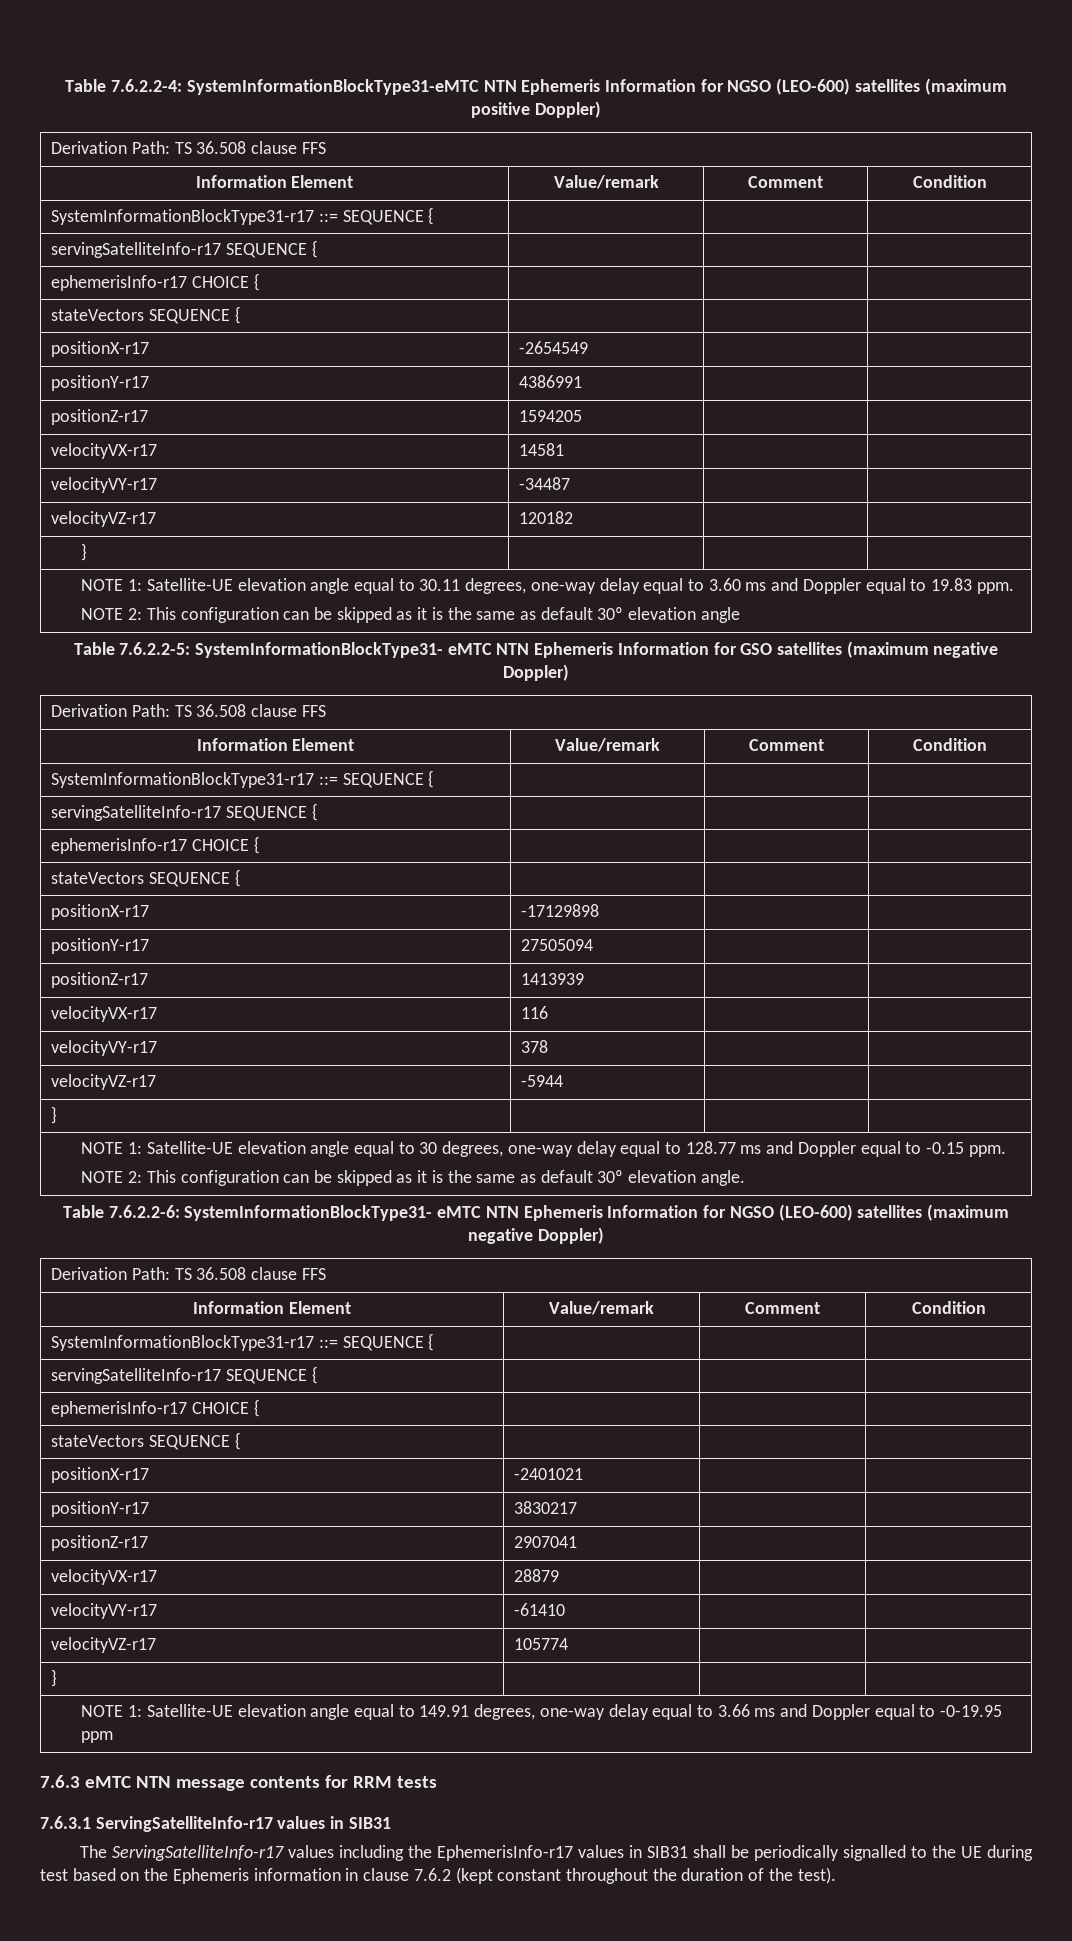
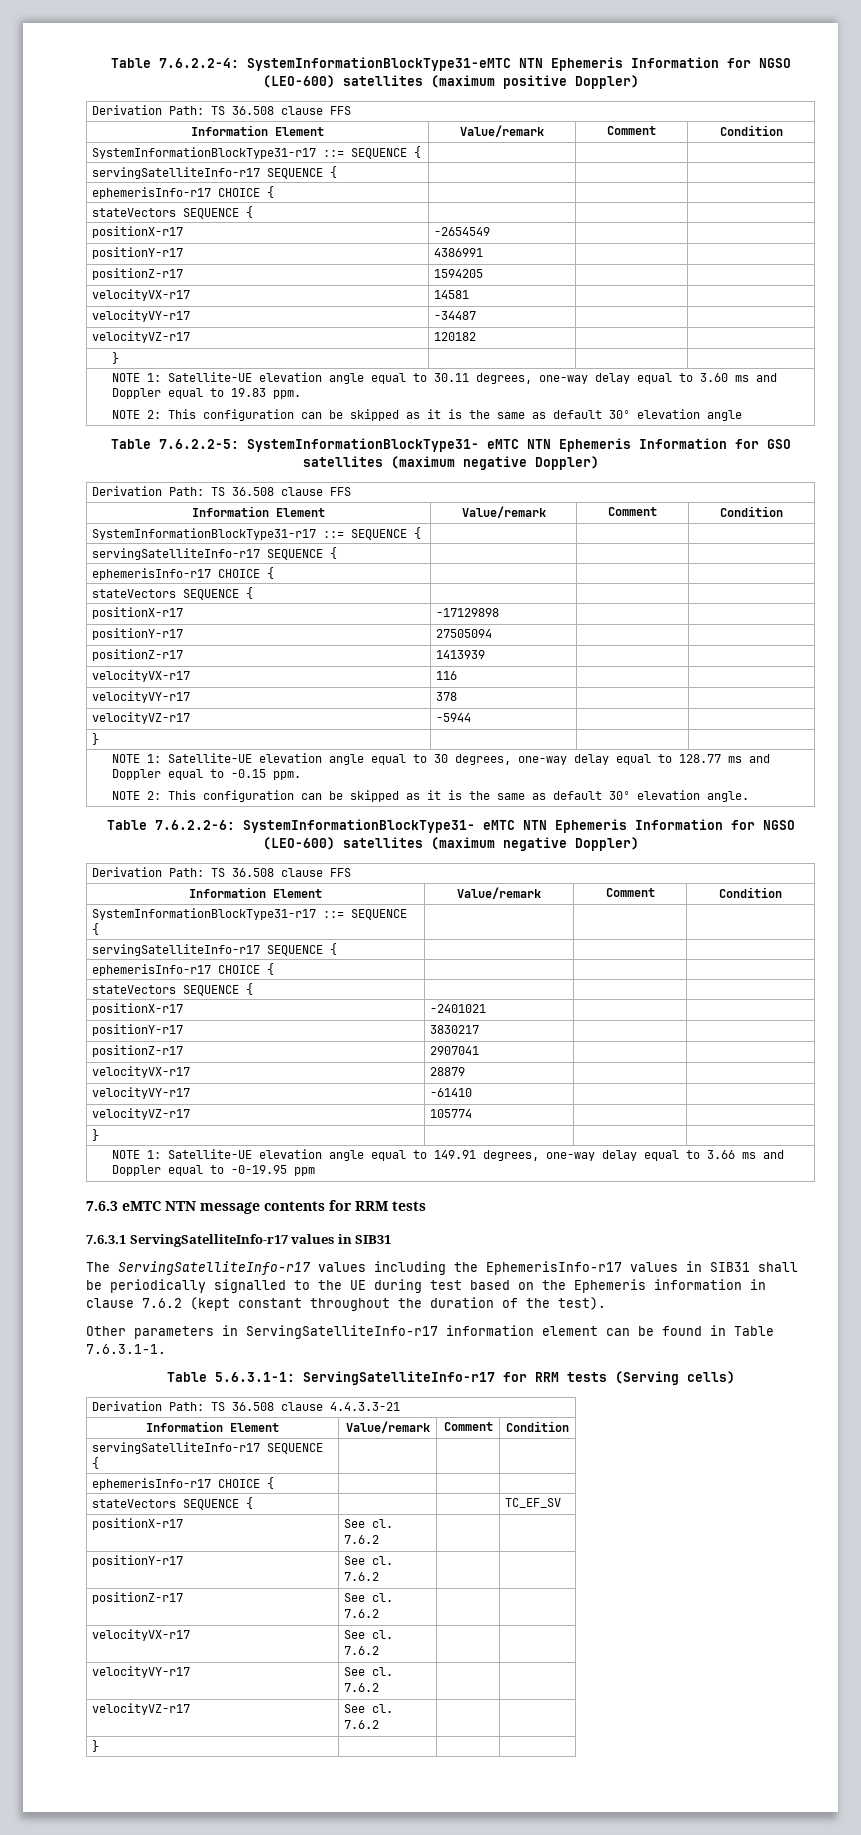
(836, 1875) none -> [86,1325,774,1339] [86,1344,166,1354] [166,1371,735,1385] [92,1401,401,1411] [146,1421,279,1432] [345,1421,430,1433] [443,1422,493,1431] [506,1421,569,1432] [92,1442,324,1454] [92,1457,100,1469] [92,1477,275,1490] [92,1497,254,1510] [505,1498,562,1508] [92,1518,184,1530] [344,1519,394,1528] [344,1535,380,1544] [92,1555,184,1567] [344,1556,394,1565] [344,1572,380,1581] [92,1592,184,1604] [344,1593,394,1602] [344,1609,380,1618] [92,1629,191,1641] [344,1630,394,1639] [344,1646,380,1655] [92,1666,191,1678] [344,1667,394,1676] [344,1683,380,1692] [92,1703,191,1715] [344,1704,394,1713] [344,1720,380,1729] [92,1740,100,1752] // Other parameters in ServingSatelliteInfo-r17 information element can be found in Table 7.6.3.1-1. // Table 5.6.3.1-1: ServingSatelliteInfo-r17 for RRM tests (Serving cells) // Derivation Path: TS 36.508 clause 4.4.3.3-21 // Information Element | Value/remark | Comment | Condition // servingSatelliteInfo-r17 SEQUENCE { | | | // ephemerisInfo-r17 CHOICE { | | | // stateVectors SEQUENCE { | | | TC_EF_SV // positionX-r17 | See cl. 7.6.2 | | // positionY-r17 | See cl. 7.6.2 | | // positionZ-r17 | See cl. 7.6.2 | | // velocityVX-r17 | See cl. 7.6.2 | | // velocityVY-r17 | See cl. 7.6.2 | | // velocityVZ-r17 | See cl. 7.6.2 | | // } | | |

